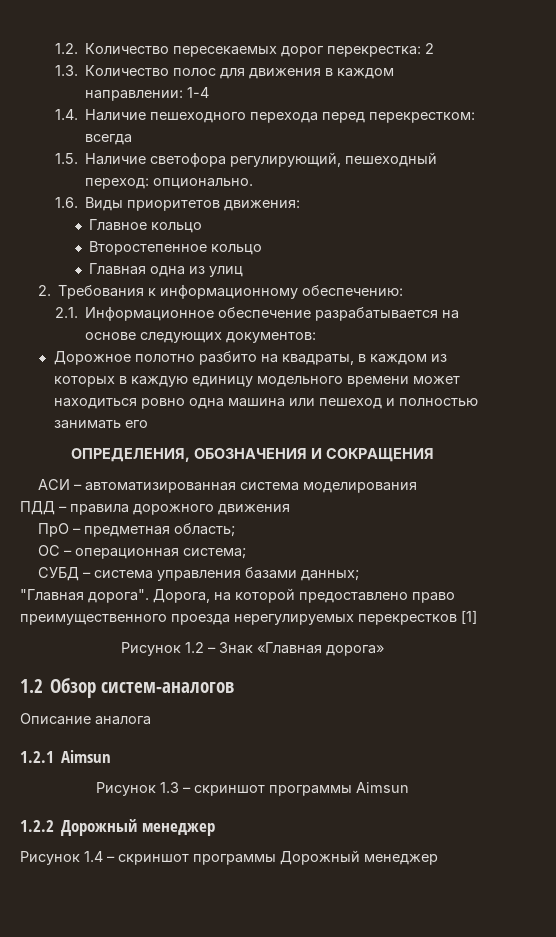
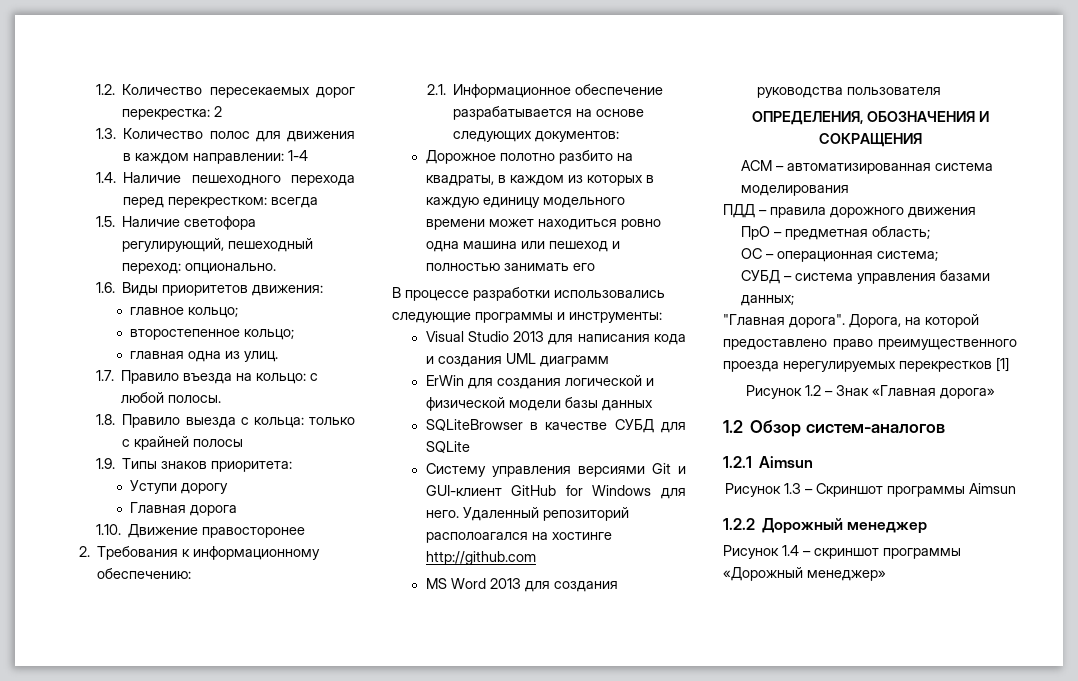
[88,219,202,233] [88,241,262,255] [88,263,243,277] Главное кольцо // Второстепенное кольцо // Главная одна из улиц -> [129,307,238,318] [129,329,294,340] [129,351,278,362] [96,370,319,384] [121,392,222,403] [96,414,355,428] [122,436,244,450] [96,458,293,472] [129,480,228,494] [129,502,237,516] [96,524,306,538] главное кольцо; // второстепенное кольцо; // главная одна из улиц. // 1.7. Правило въезда на кольцо: с любой полосы. // 1.8. Правило выезда с кольца: только с крайней полосы // 1.9. Типы знаков приоритета: // Уступи дорогу // Главная дорога // 1.10. Движение правосторонее
(148, 424) none -> [392,287,665,301] [392,312,662,323] [425,331,686,345] [425,353,609,367] [425,375,654,389] [425,397,653,411] [425,419,686,433] [425,441,470,453] [425,463,686,477] [425,485,686,499] [425,507,629,521] [425,532,612,543] [425,551,536,565] [425,578,618,592] [756,87,941,98] // В процессе разработки использовались следующие программы и инструменты: // Visual Studio 2013 для написания кода и создания UML диаграмм // ErWin для создания логической и физической модели базы данных // SQLiteBrowser в качестве СУБД для SQLite // Систему управления версиями Git и GUI-клиент GitHub for Windows для него. Удаленный репозиторий располоагался на хостинге http://github.com // MS Word 2013 для создания руководства пользователя
[37,479,70,490] АСИ -> [740,160,772,171] АСМ
[20,713,151,725] // Описание аналога -> (945, 428) none
[194,785,265,796] скриншот -> [815,483,883,497] Скриншот
[280,850,438,865] Дорожный менеджер -> [723,567,886,581] «Дорожный менеджер»

